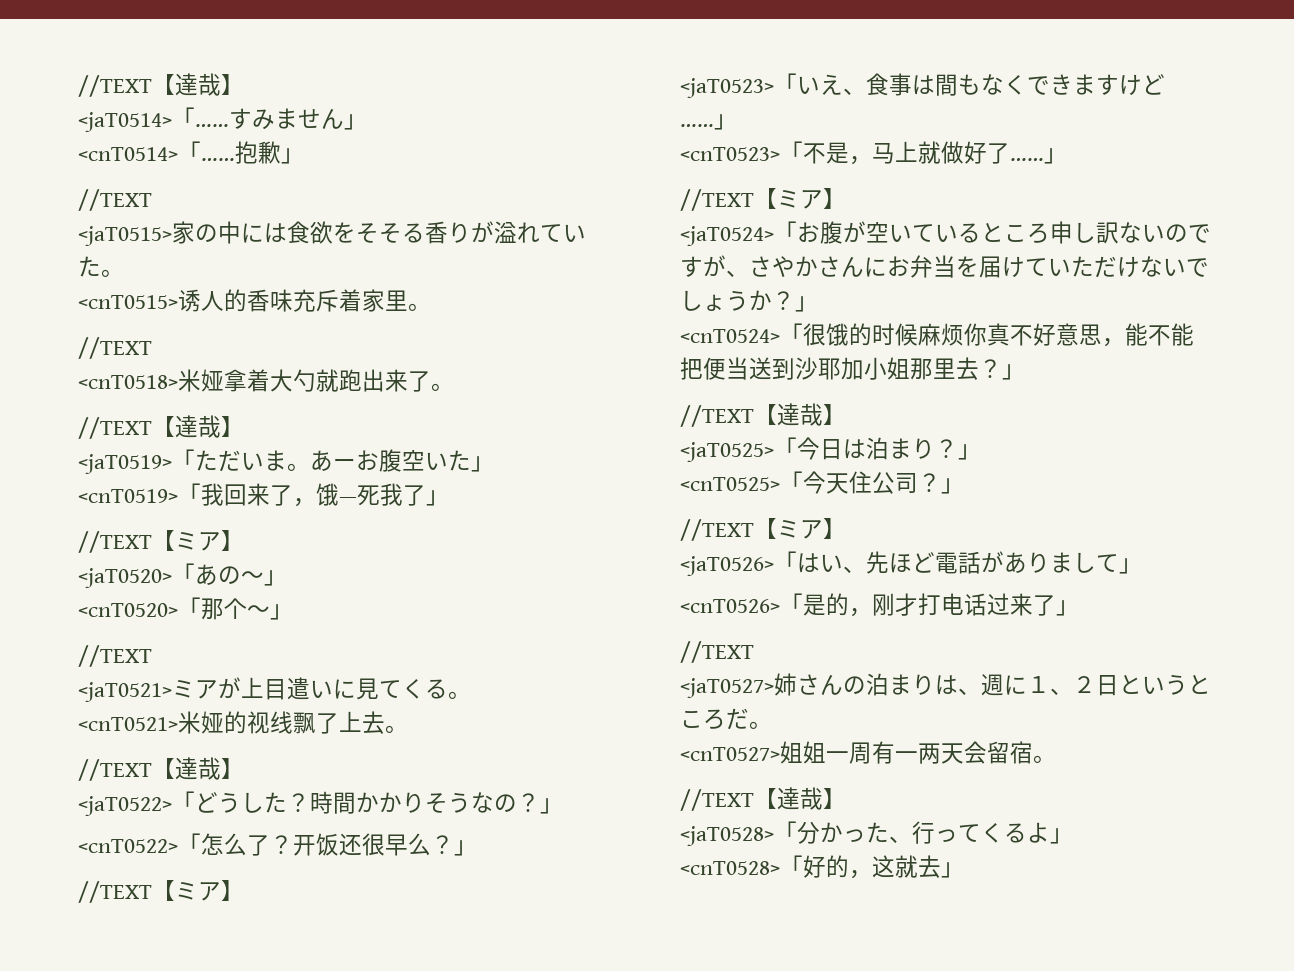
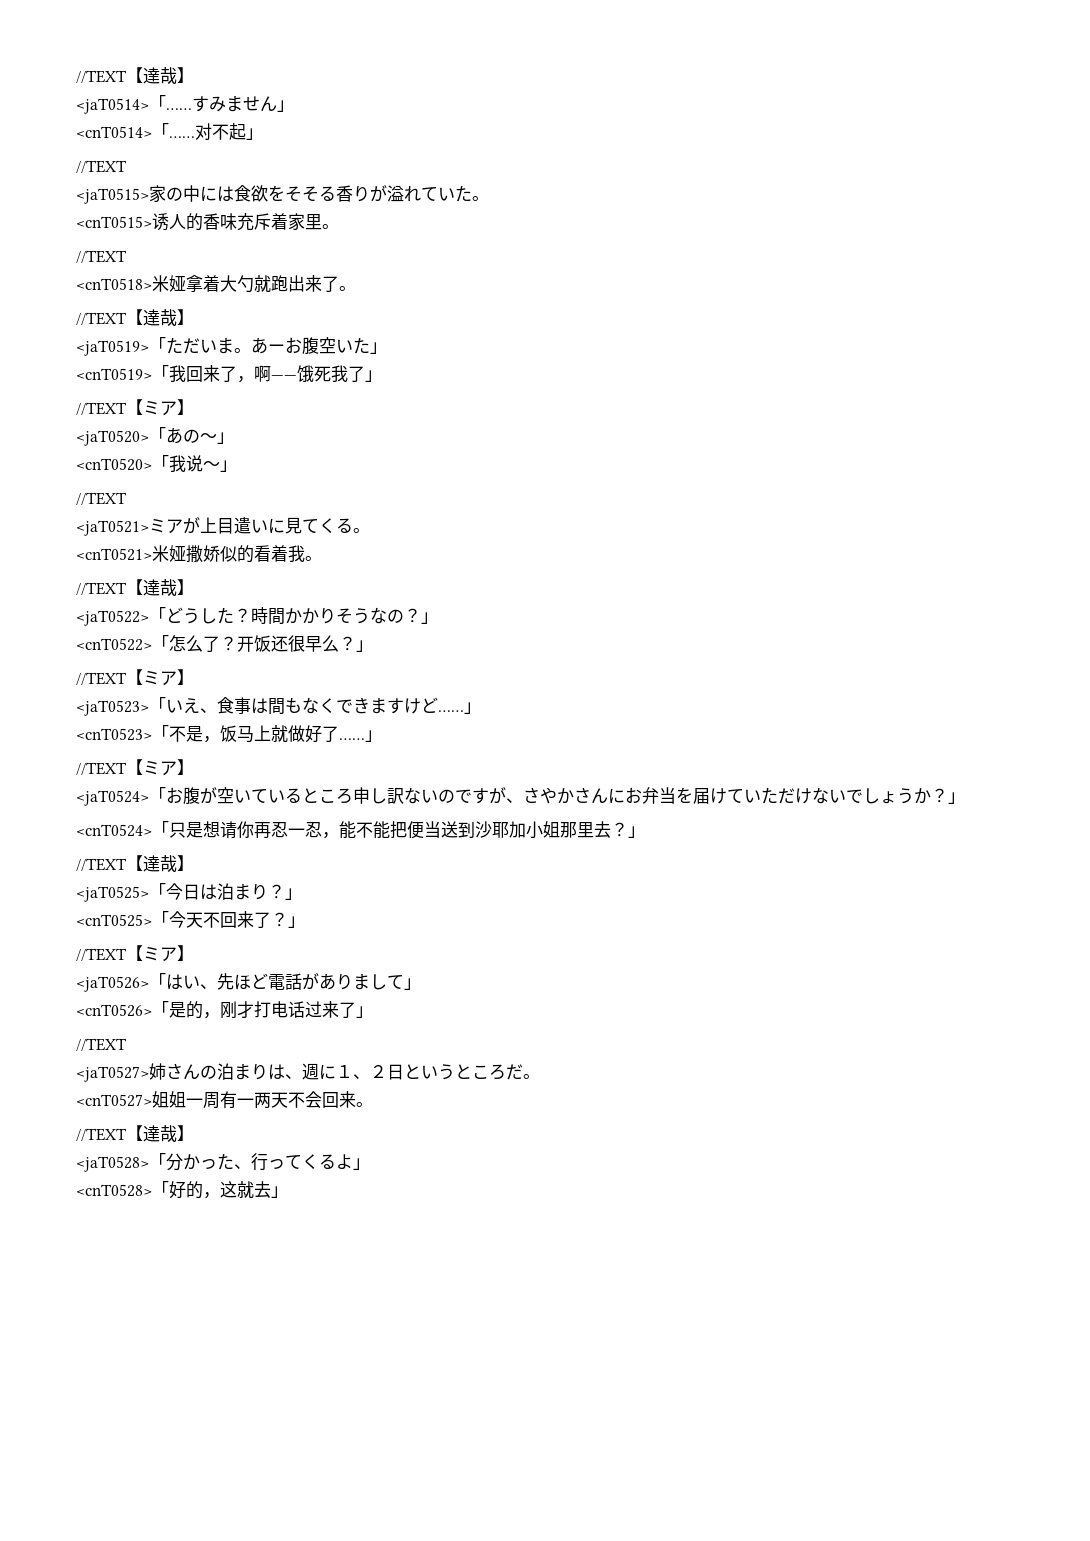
[235,141,281,164] 抱歉 -> [195,123,246,140] 对不起
[316,483,357,506] 饿— -> [254,365,314,382] 啊——饿
[201,598,247,620] 那个 -> [169,455,203,472] 我说
[224,711,385,734] 的视线飘了上去 -> [186,545,305,563] 撒娇似的看着我
(872, 160) none -> [220,725,237,742] 饭
[803,323,1102,346] 很饿的时候麻烦你真不好意思 -> [169,821,322,839] 只是想请你再忍一忍
[849,471,918,494] 住公司 -> [203,911,271,928] 不回来了
[964,741,1033,764] 会留宿 -> [288,1091,356,1108] 不会回来

